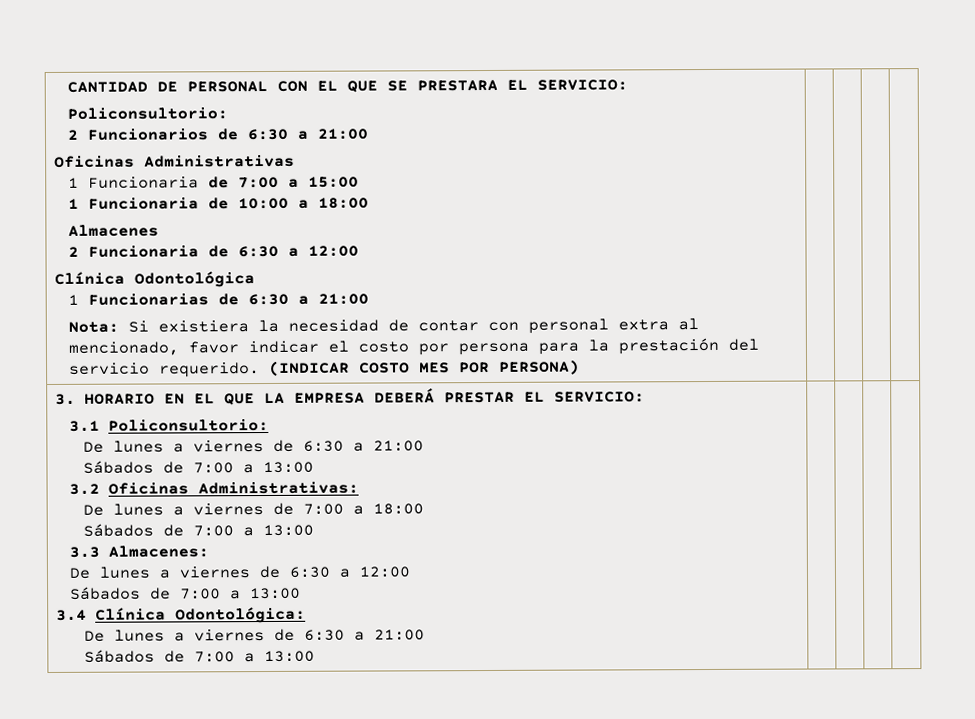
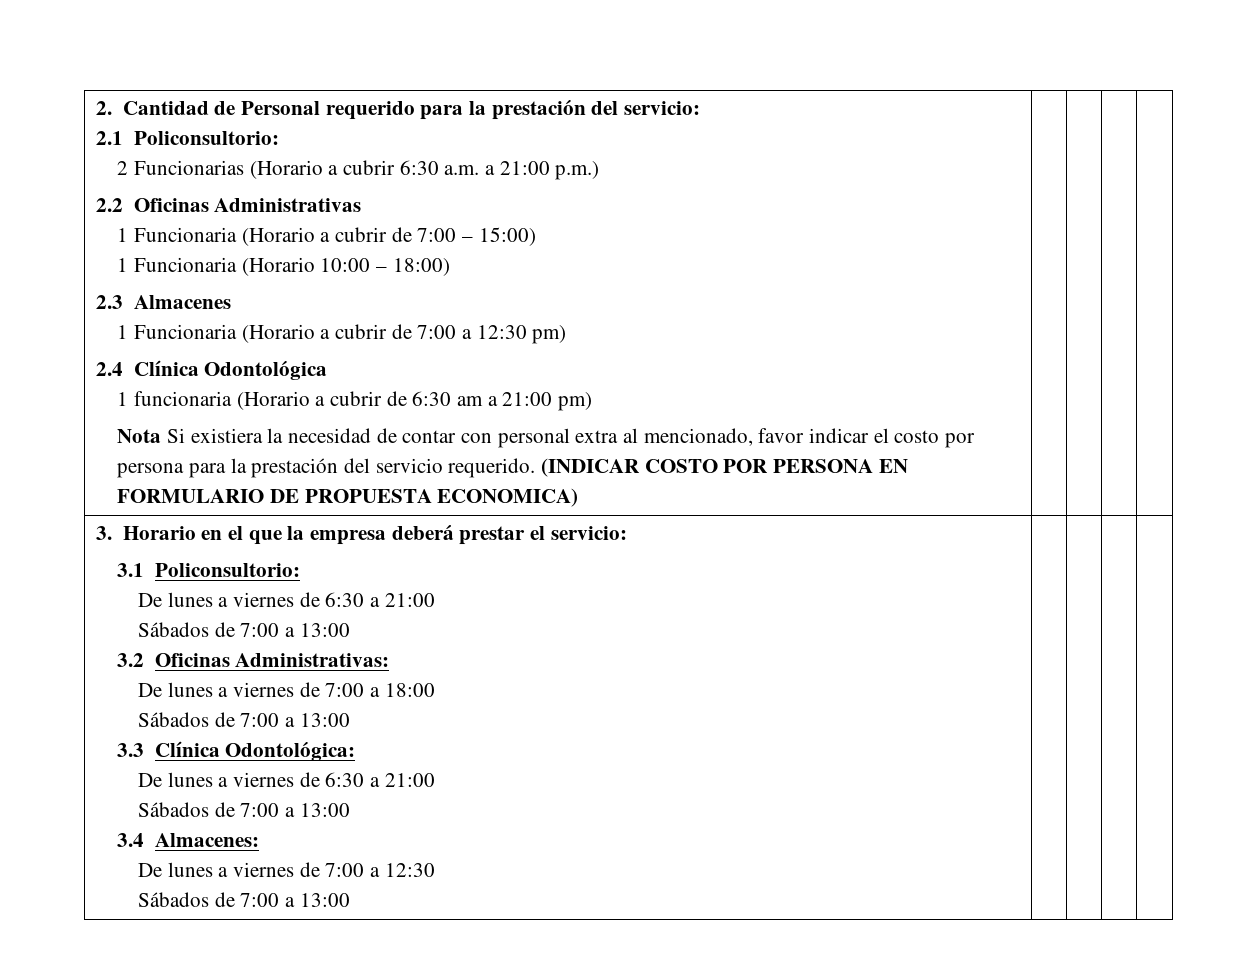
[67,79,629,93] [67,107,229,120] [67,128,370,141] CANTIDAD DE PERSONAL CON EL QUE SE PRESTARA EL SERVICIO: // Policonsultorio: // 2 Funcionarios de 6:30 a 21:00 // -> [96,99,701,120] [96,131,279,145] [117,160,600,180] [96,198,124,212] 2. Cantidad de Personal requerido para la prestación del servicio: // 2.1 Policonsultorio: // 2 Funcionarias (Horario a cubrir 6:30 a.m. a 21:00 p.m.) // 2.2
[208,176,360,189] [68,197,370,210] [68,224,160,237] [68,245,360,258] de 7:00 a 15:00 // 1 Funcionaria de 10:00 a 18:00 // Almacenes // 2 Funcionaria de 6:30 a 12:00 // -> [241,227,536,246] [117,257,450,276] [96,295,231,309] [117,324,567,344] [96,362,124,376] (Horario a cubrir de 7:00 – 15:00) // 1 Funcionaria (Horario 10:00 – 18:00) // 2.3 Almacenes // 1 Funcionaria (Horario a cubrir de 7:00 a 12:30 pm) // 2.4
[88,293,370,306] [68,321,120,333] Funcionarias de 6:30 a 21:00 // Nota: -> [133,391,592,411] [117,429,162,443] funcionaria (Horario a cubrir de 6:30 am a 21:00 pm) // Nota
[419,359,581,375] [55,388,645,406] MES POR PERSONA) | | | | // 3. HORARIO EN EL QUE LA EMPRESA DEBERÁ PRESTAR EL SERVICIO: -> [723,459,908,473] [117,488,579,507] [96,524,627,545] POR PERSONA EN FORMULARIO DE PROPUESTA ECONOMICA) | | | | // 3. Horario en el que la empresa deberá prestar el servicio:
[107,545,209,558] [69,565,411,579] [70,586,302,600] [56,609,88,621] Almacenes: // De lunes a viernes de 6:30 a 12:00 // Sábados de 7:00 a 13:00 // 3.4 -> (145, 750) none
(316, 656) none -> [117,833,259,847] [138,862,435,877] [138,892,350,907] // 3.4 Almacenes: // De lunes a viernes de 7:00 a 12:30 // Sábados de 7:00 a 13:00

